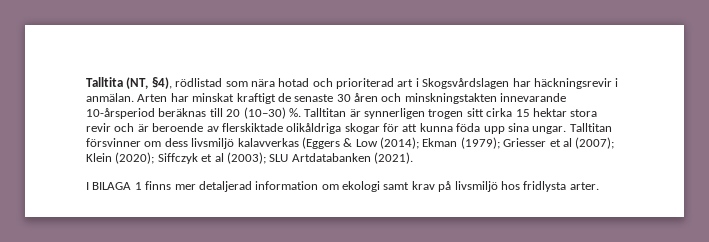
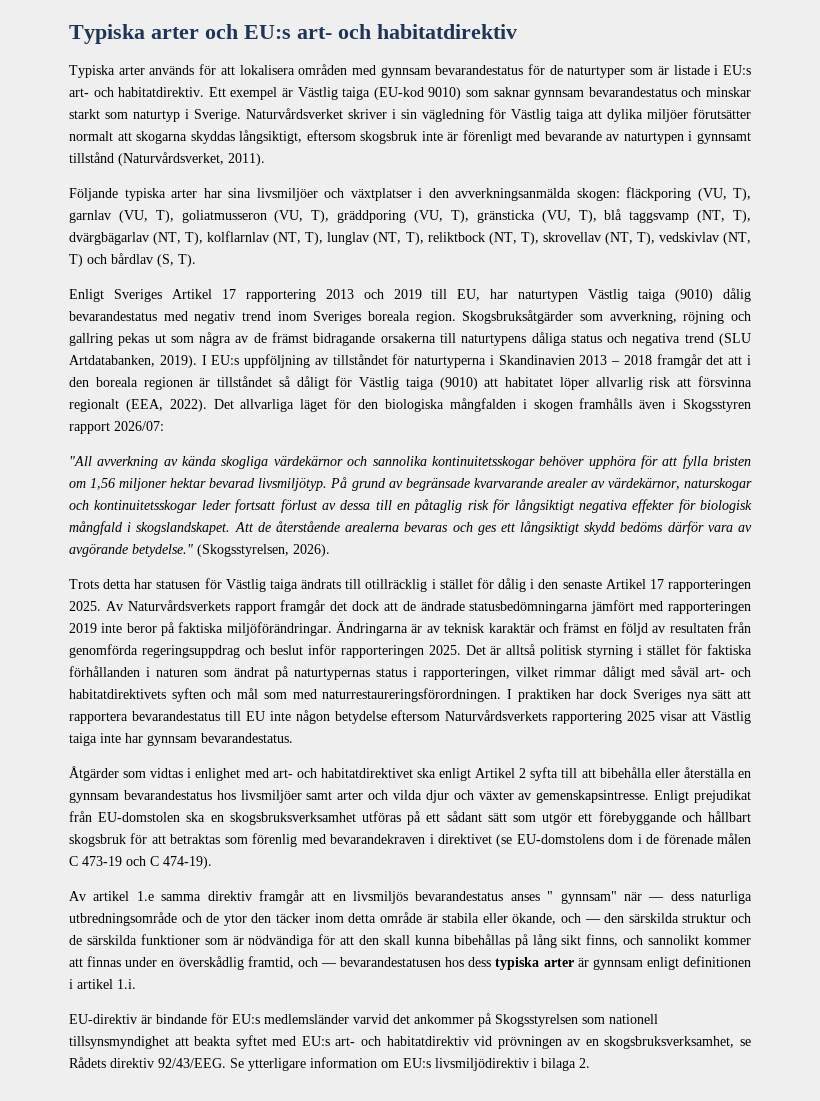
[86,77,619,89] [86,93,567,104] [86,107,598,119] [86,123,612,134] [86,137,615,149] [86,152,413,164] [86,181,599,192] Talltita (NT, §4), rödlistad som nära hotad och prioriterad art i Skogsvårdslagen har häckningsrevir i anmälan. Arten har minskat kraftigt de senaste 30 åren och minskningstakten innevarande 10-årsperiod beräknas till 20 (10–30) %. Talltitan är synnerligen trogen sitt cirka 15 hektar stora revir och är beroende av flerskiktade olikåldriga skogar för att kunna föda upp sina ungar. Talltitan försvinner om dess livsmiljö kalavverkas (Eggers & Low (2014); Ekman (1979); Griesser et al (2007); Klein (2020); Siffczyk et al (2003); SLU Artdatabanken (2021). // I BILAGA 1 finns mer detaljerad information om ekologi samt krav på livsmiljö hos fridlysta arter. -> [69,24,517,44] [69,64,752,78] [69,87,752,100] [69,108,751,122] [69,130,751,144] [69,152,265,166] [69,187,751,201] [69,209,752,223] [69,231,751,245] [69,253,196,267] [69,288,751,302] [69,310,751,324] [69,332,751,346] [69,354,751,368] [69,376,752,390] [69,398,752,412] [69,421,164,434] [69,455,752,469] [69,477,752,491] [69,499,752,513] [69,521,752,535] [69,544,330,557] [69,578,751,592] [69,600,751,614] [69,621,752,636] [69,644,752,658] [69,666,751,680] [69,688,751,702] [69,710,751,724] [69,733,293,746] [69,766,751,781] [69,790,751,803] [69,811,751,825] [69,833,751,847] [69,856,212,869] [69,890,752,904] [69,912,751,926] [69,934,752,948] [69,956,751,970] [69,979,136,989] [69,1013,658,1027] [69,1035,751,1049] [69,1057,590,1071] Typiska arter och EU:s art- och habitatdirektiv // Typiska arter används för att lokalisera områden med gynnsam bevarandestatus för de naturtyper som är listade i EU:s art- och habitatdirektiv. Ett exempel är Västlig taiga (EU-kod 9010) som saknar gynnsam bevarandestatus och minskar starkt som naturtyp i Sverige. Naturvårdsverket skriver i sin vägledning för Västlig taiga att dylika miljöer förutsätter normalt att skogarna skyddas långsiktigt, eftersom skogsbruk inte är förenligt med bevarande av naturtypen i gynnsamt tillstånd (Naturvårdsverket, 2011). // Följande typiska arter har sina livsmiljöer och växtplatser i den avverkningsanmälda skogen: fläckporing (VU, T), garnlav (VU, T), goliatmusseron (VU, T), gräddporing (VU, T), gränsticka (VU, T), blå taggsvamp (NT, T), dvärgbägarlav (NT, T), kolflarnlav (NT, T), lunglav (NT, T), reliktbock (NT, T), skrovellav (NT, T), vedskivlav (NT, T) och bårdlav (S, T). // Enligt Sveriges Artikel 17 rapportering 2013 och 2019 till EU, har naturtypen Västlig taiga (9010) dålig bevarandestatus med negativ trend inom Sveriges boreala region. Skogsbruksåtgärder som avverkning, röjning och gallring pekas ut som några av de främst bidragande orsakerna till naturtypens dåliga status och negativa trend (SLU Artdatabanken, 2019). I EU:s uppföljning av tillståndet för naturtyperna i Skandinavien 2013 – 2018 framgår det att i den boreala regionen är tillståndet så dåligt för Västlig taiga (9010) att habitatet löper allvarlig risk att försvinna regionalt (EEA, 2022). Det allvarliga läget för den biologiska mångfalden i skogen framhålls även i Skogsstyren rapport 2026/07: // "All avverkning av kända skogliga värdekärnor och sannolika kontinuitetsskogar behöver upphöra för att fylla bristen om 1,56 miljoner hektar bevarad livsmiljötyp. På grund av begränsade kvarvarande arealer av värdekärnor, naturskogar och kontinuitetsskogar leder fortsatt förlust av dessa till en påtaglig risk för långsiktigt negativa effekter för biologisk mångfald i skogslandskapet. Att de återstående arealerna bevaras och ges ett långsiktigt skydd bedöms därför vara av avgörande betydelse." (Skogsstyrelsen, 2026). // Trots detta har statusen för Västlig taiga ändrats till otillräcklig i stället för dålig i den senaste Artikel 17 rapporteringen 2025. Av Naturvårdsverkets rapport framgår det dock att de ändrade statusbedömningarna jämfört med rapporteringen 2019 inte beror på faktiska miljöförändringar. Ändringarna är av teknisk karaktär och främst en följd av resultaten från genomförda regeringsuppdrag och beslut inför rapporteringen 2025. Det är alltså politisk styrning i stället för faktiska förhållanden i naturen som ändrat på naturtypernas status i rapporteringen, vilket rimmar dåligt med såväl art- och habitatdirektivets syften och mål som med naturrestaureringsförordningen. I praktiken har dock Sveriges nya sätt att rapportera bevarandestatus till EU inte någon betydelse eftersom Naturvårdsverkets rapportering 2025 visar att Västlig taiga inte har gynnsam bevarandestatus. // Åtgärder som vidtas i enlighet med art- och habitatdirektivet ska enligt Artikel 2 syfta till att bibehålla eller återställa en gynnsam bevarandestatus hos livsmiljöer samt arter och vilda djur och växter av gemenskapsintresse. Enligt prejudikat från EU-domstolen ska en skogsbruksverksamhet utföras på ett sådant sätt som utgör ett förebyggande och hållbart skogsbruk för att betraktas som förenlig med bevarandekraven i direktivet (se EU-domstolens dom i de förenade målen C 473-19 och C 474-19). // Av artikel 1.e samma direktiv framgår att en livsmiljös bevarandestatus anses " gynnsam" när — dess naturliga utbredningsområde och de ytor den täcker inom detta område är stabila eller ökande, och — den särskilda struktur och de särskilda funktioner som är nödvändiga för att den skall kunna bibehållas på lång sikt finns, och sannolikt kommer att finnas under en överskådlig framtid, och — bevarandestatusen hos dess typiska arter är gynnsam enligt definitionen i artikel 1.i. // EU-direktiv är bindande för EU:s medlemsländer varvid det ankommer på Skogsstyrelsen som nationell tillsynsmyndighet att beakta syftet med EU:s art- och habitatdirektiv vid prövningen av en skogsbruksverksamhet, se Rådets direktiv 92/43/EEG. Se ytterligare information om EU:s livsmiljödirektiv i bilaga 2.

